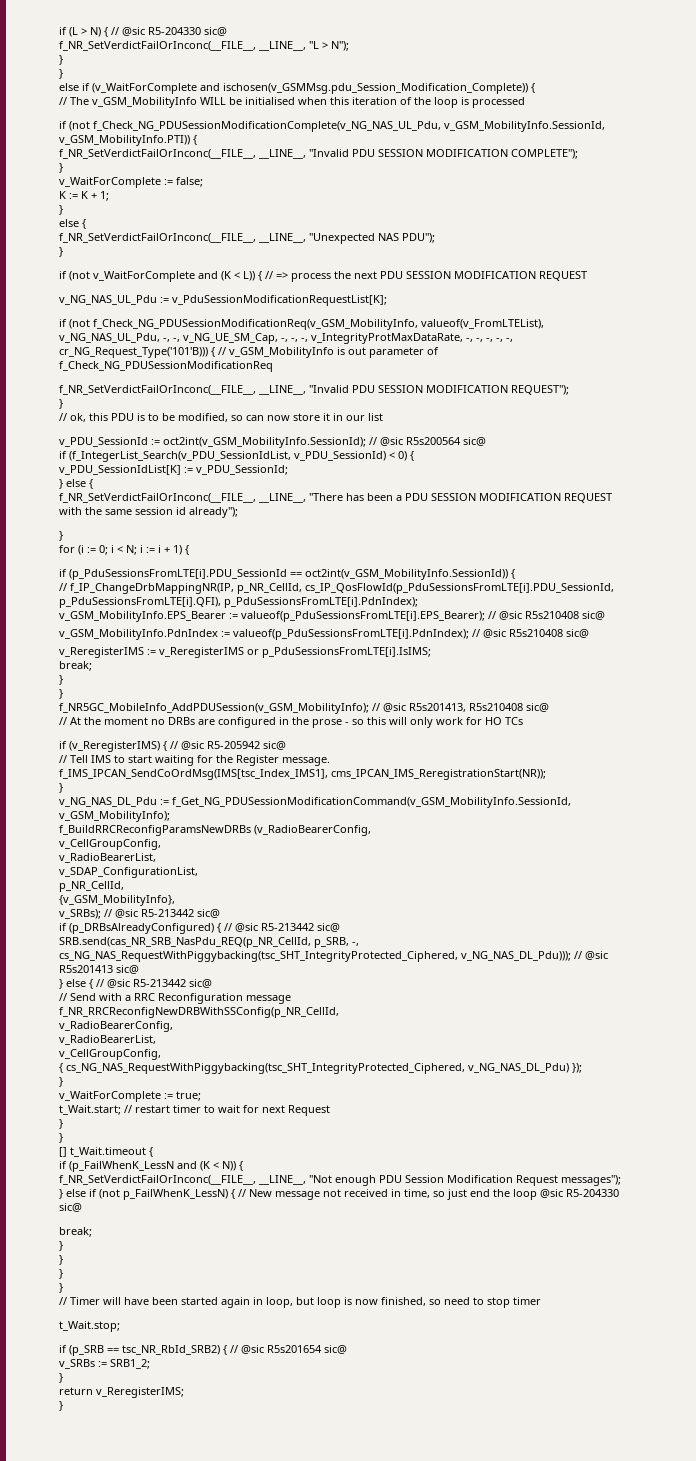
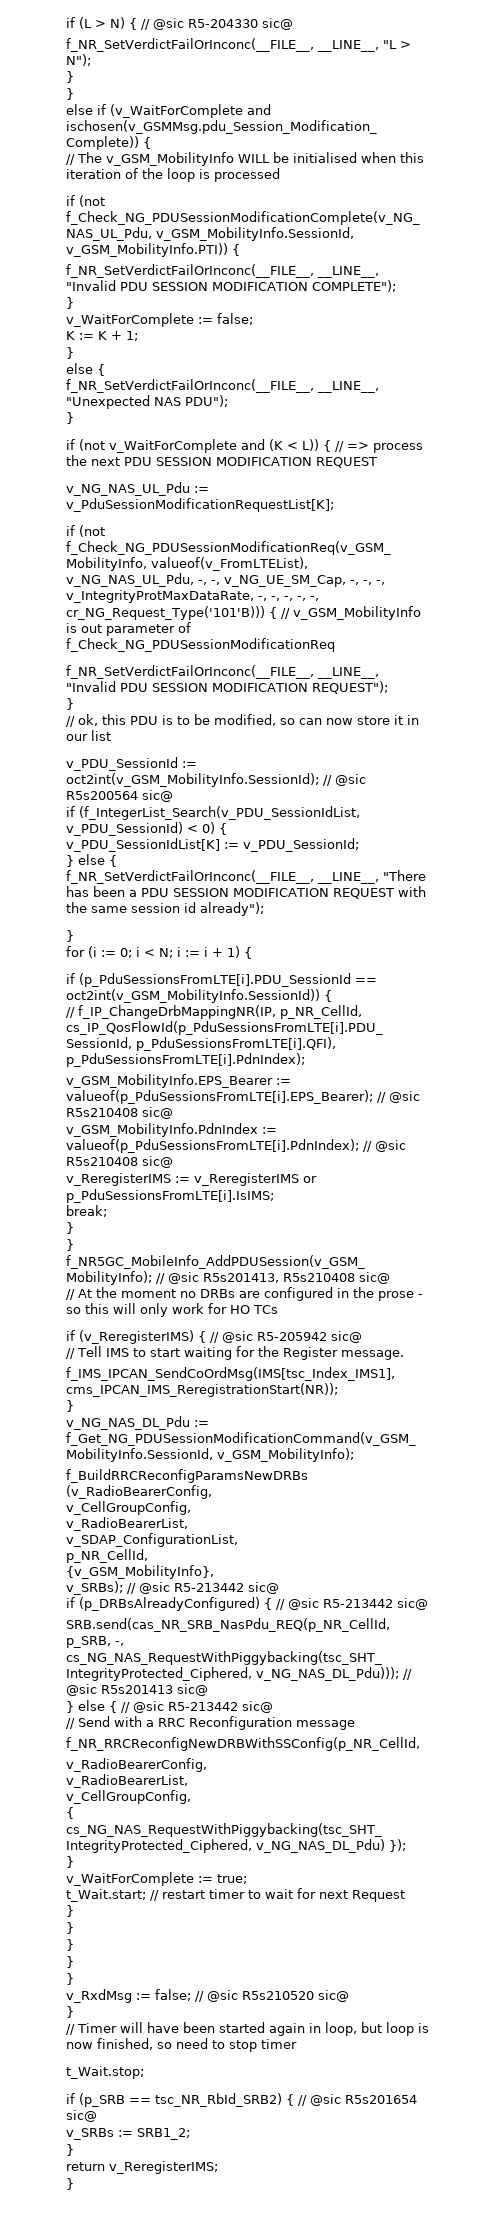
[59,1147,153,1157] [59,1161,243,1172] [59,1175,621,1186] [59,1189,619,1200] [59,1203,82,1212] [59,1227,92,1237] [59,1241,63,1251] [59,1255,63,1265] [59,1269,63,1279] [] t_Wait.timeout { // if (p_FailWhenK_LessN and (K < N)) { // f_NR_SetVerdictFailOrInconc(__FILE__, __LINE__, "Not enough PDU Session Modification Request messages"); // } else if (not p_FailWhenK_LessN) { // New message not received in time, so just end the loop @sic R5-204330 sic@ // break; // } // } // } -> [66,1939,74,1951] [66,1956,74,1968] [66,1973,74,1985] [66,1989,349,2003] } // } // } // v_RxdMsg := false; // @sic R5s210520 sic@

